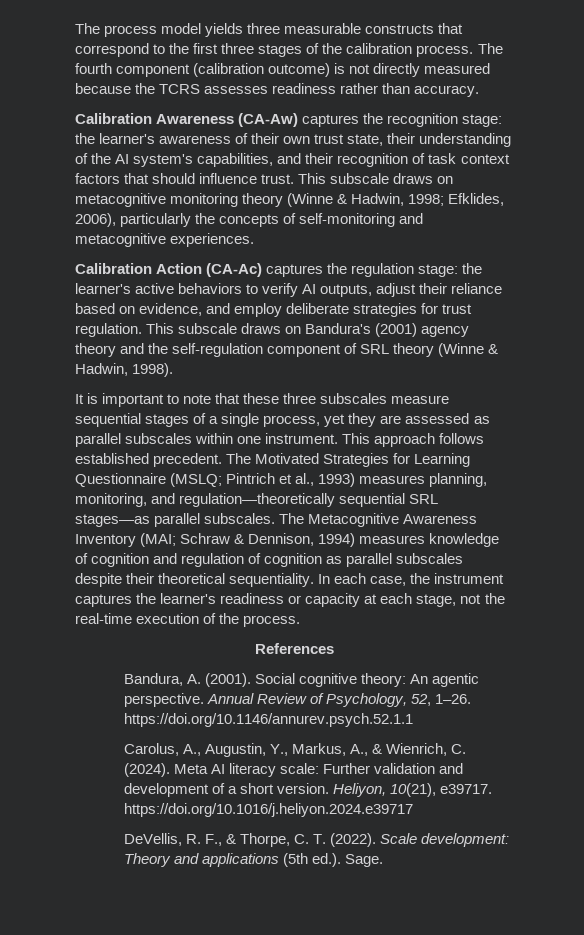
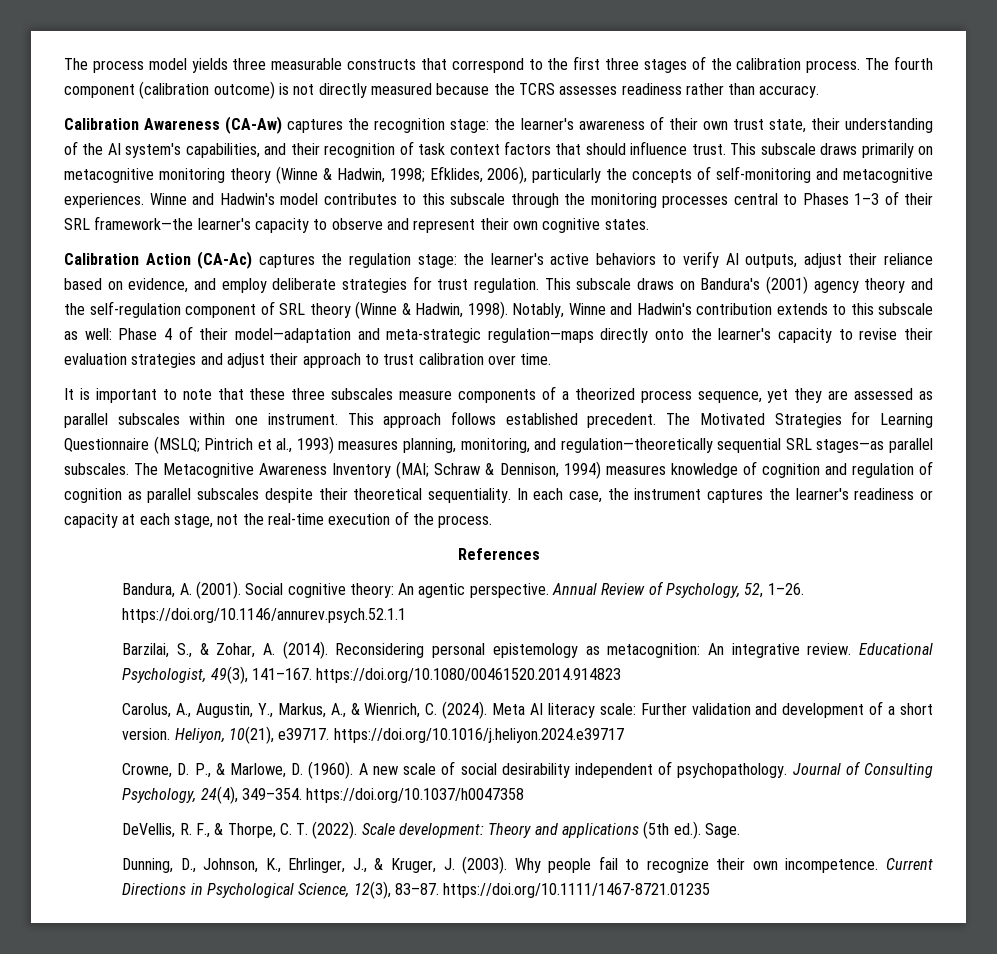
(434, 178) none -> [861,143,914,158] primarily
(255, 240) none -> [149,191,933,208] [64,216,649,233] Winne and Hadwin's model contributes to this subscale through the monitoring processes central to Phases 1–3 of their SRL framework—the learner's capacity to observe and represent their own cognitive states.
(174, 370) none -> [512,303,933,318] [64,326,933,343] [64,353,552,368] Notably, Winne and Hadwin's contribution extends to this subscale as well: Phase 4 of their model—adaptation and meta-strategic regulation—maps directly onto the learner's capacity to revise their evaluation strategies and adjust their approach to trust calibration over time.
[75,413,321,427] sequential stages of a single process, -> [458,386,762,403] components of a theorized process sequence,
(413, 720) none -> [122,641,933,659] [122,666,622,684] // Barzilai, S., & Zohar, A. (2014). Reconsidering personal epistemology as metacognition: An integrative review. Educational Psychologist, 49(3), 141–167. https://doi.org/10.1080/00461520.2014.914823
(413, 810) none -> [122,761,934,779] [122,786,525,804] // Crowne, D. P., & Marlowe, D. (1960). A new scale of social desirability independent of psychopathology. Journal of Consulting Psychology, 24(4), 349–354. https://doi.org/10.1037/h0047358
(383, 860) none -> [122,856,933,874] [122,881,711,899] // Dunning, D., Johnson, K., Ehrlinger, J., & Kruger, J. (2003). Why people fail to recognize their own incompetence. Current Directions in Psychological Science, 12(3), 83–87. https://doi.org/10.1111/1467-8721.01235

